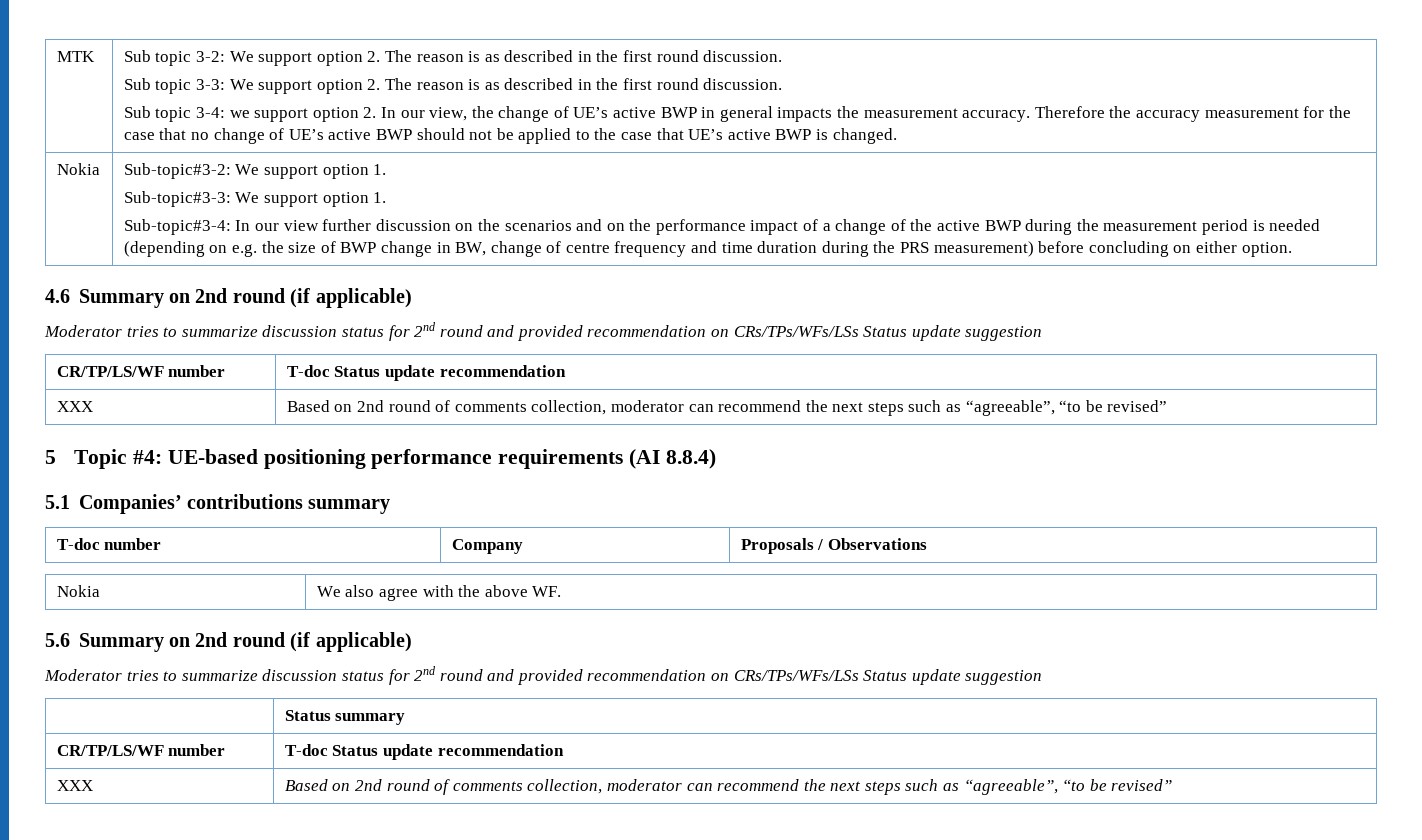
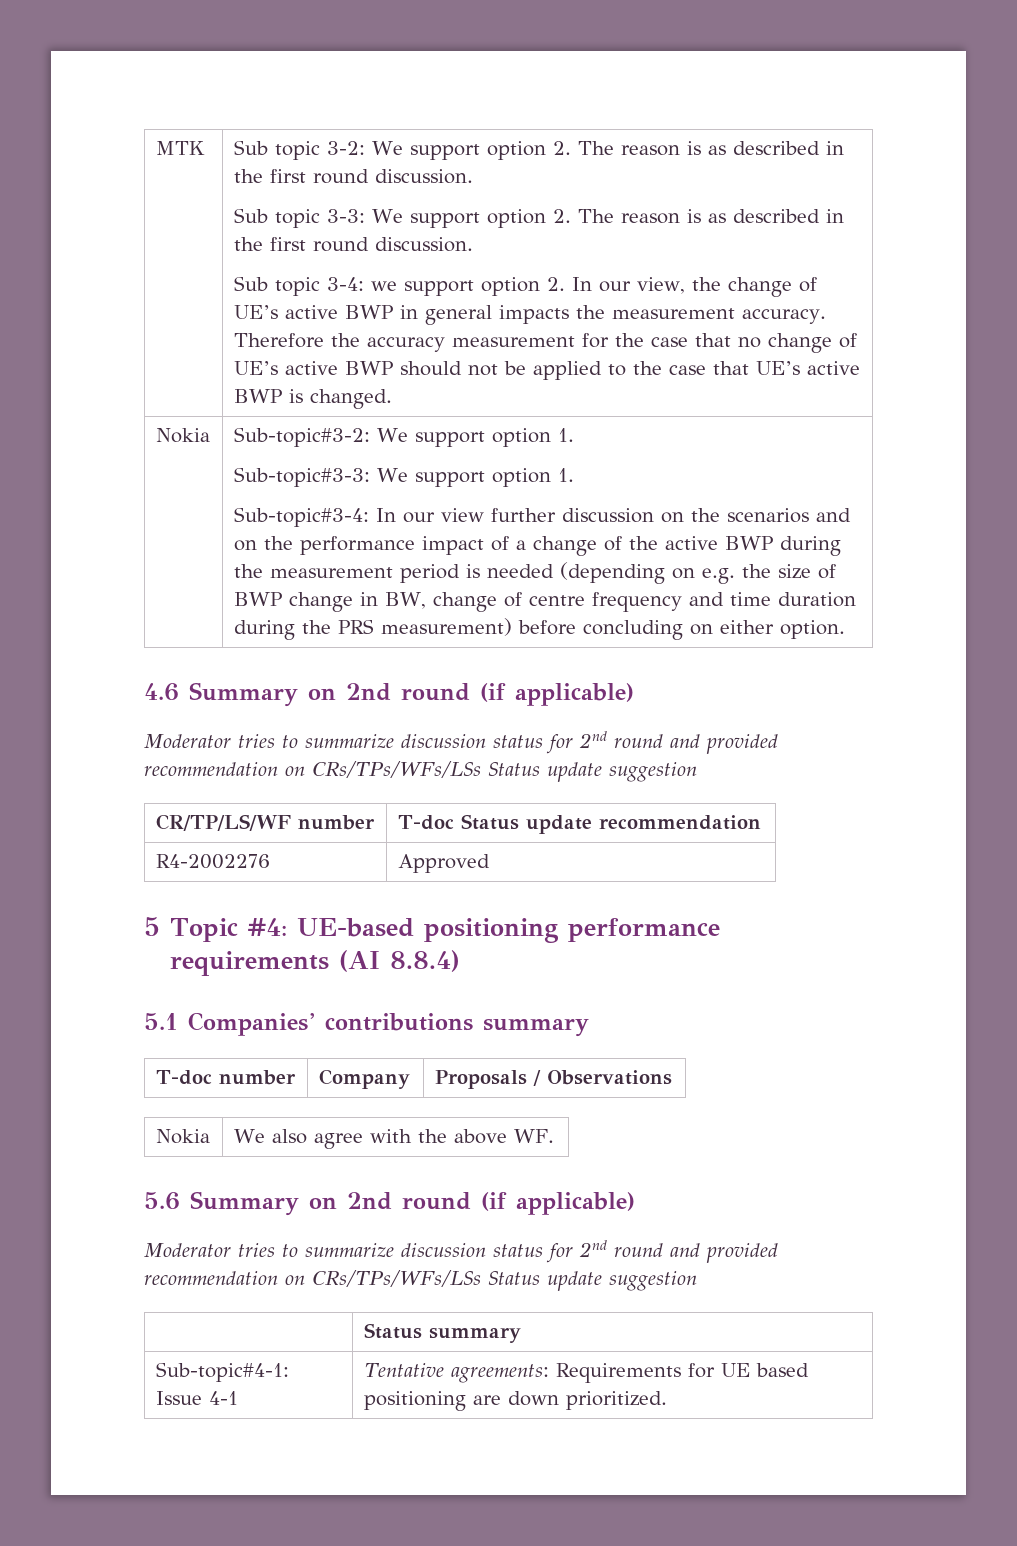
[56,401,93,412] [286,400,1168,416] XXX | Based on 2nd round of comments collection, moderator can recommend the next steps such as “agreeable”, “to be revised” -> [155,854,270,869] [397,854,490,873] R4-2002276 | Approved
[56,744,226,756] [284,744,564,760] [56,780,93,791] [284,779,1173,795] CR/TP/LS/WF number | T-doc Status update recommendation // XXX | Based on 2nd round of comments collection, moderator can recommend the next steps such as “agreeable”, “to be revised” -> [155,1362,289,1382] [155,1391,238,1405] [363,1363,809,1383] [363,1391,667,1411] Sub-topic#4-1: Issue 4-1 | Tentative agreements: Requirements for UE based positioning are down prioritized.

